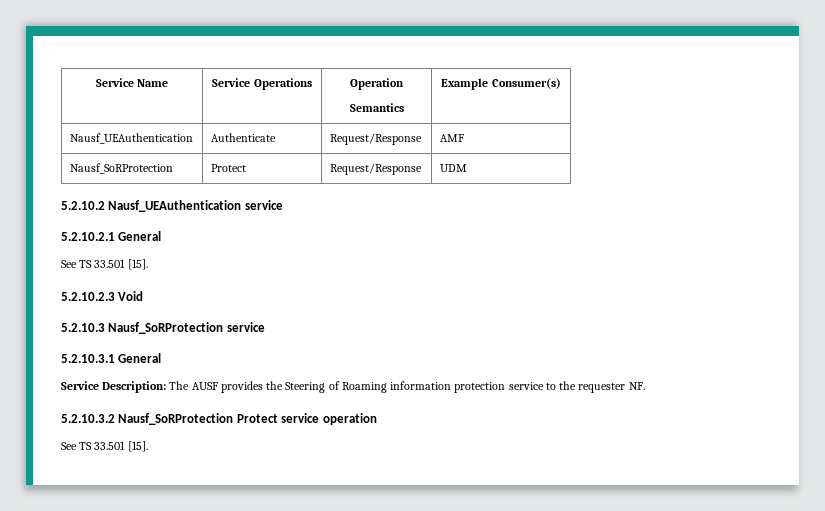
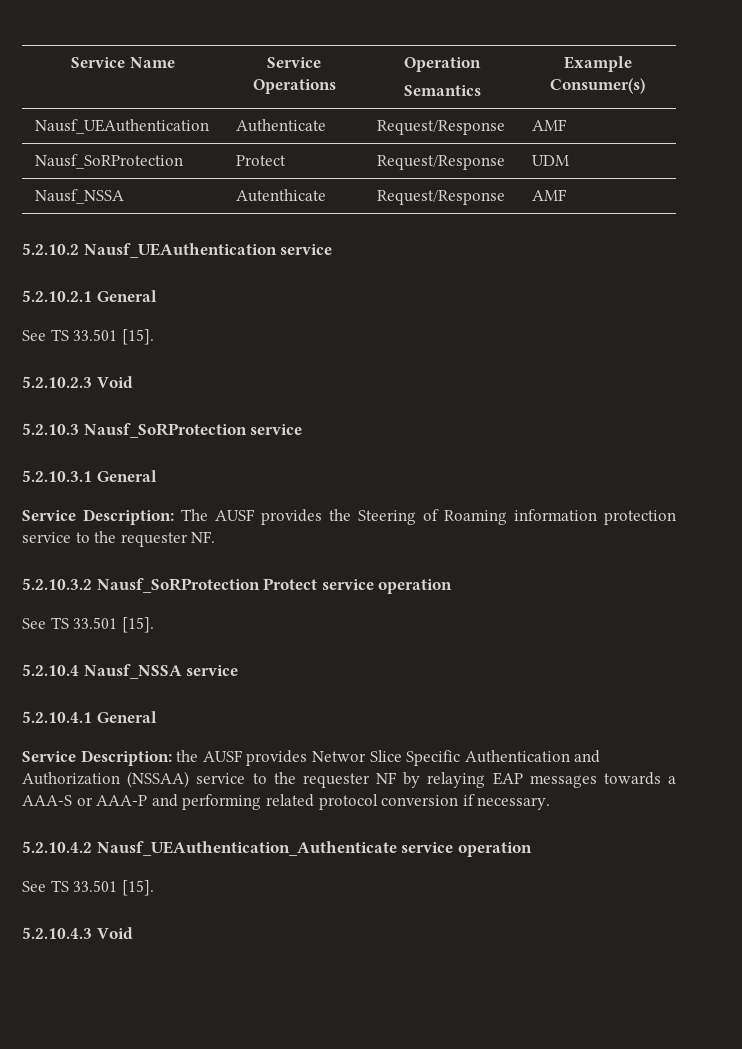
(467, 168) none -> [35,189,125,204] [236,189,327,202] [377,190,506,205] [532,189,568,201] // Nausf_NSSA | Autenthicate | Request/Response | AMF
(148, 446) none -> [22,664,239,679] [22,711,157,723] [22,750,601,766] [22,771,676,788] [22,794,551,810] [22,841,532,857] [22,880,154,896] [22,927,133,939] // 5.2.10.4 Nausf_NSSA service // 5.2.10.4.1 General // Service Description: the AUSF provides Networ Slice Specific Authentication and Authorization (NSSAA) service to the requester NF by relaying EAP messages towards a AAA-S or AAA-P and performing related protocol conversion if necessary. // 5.2.10.4.2 Nausf_UEAuthentication_Authenticate service operation // See TS 33.501 [15]. // 5.2.10.4.3 Void

